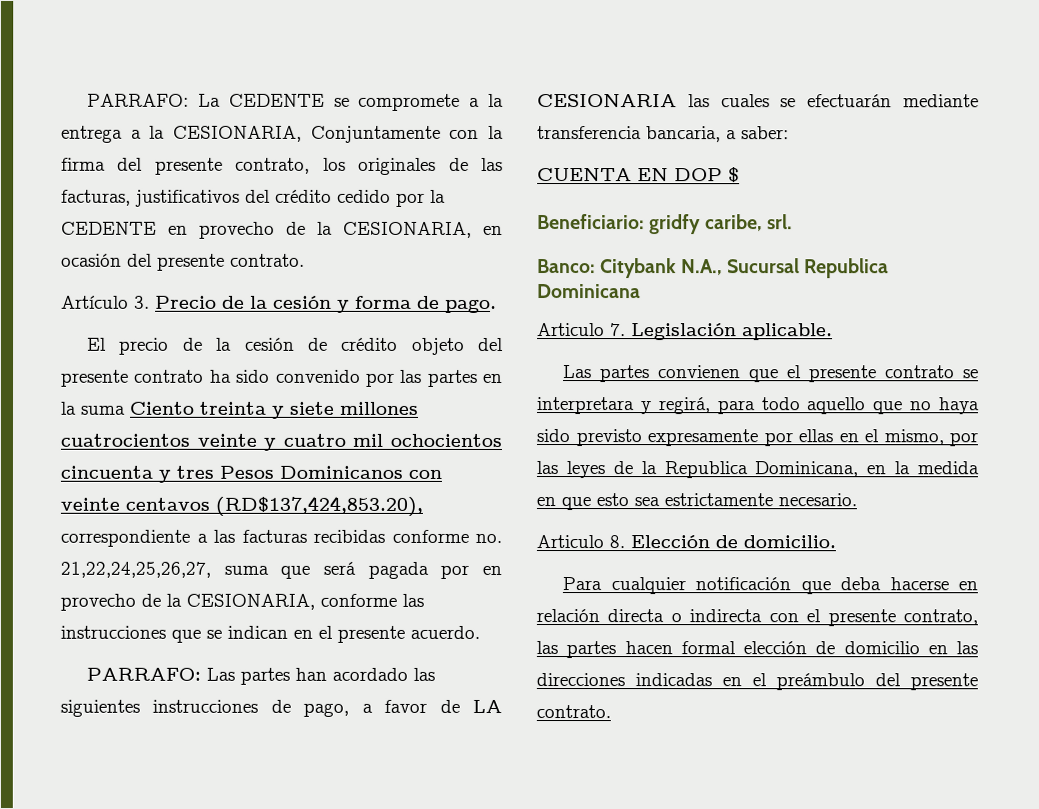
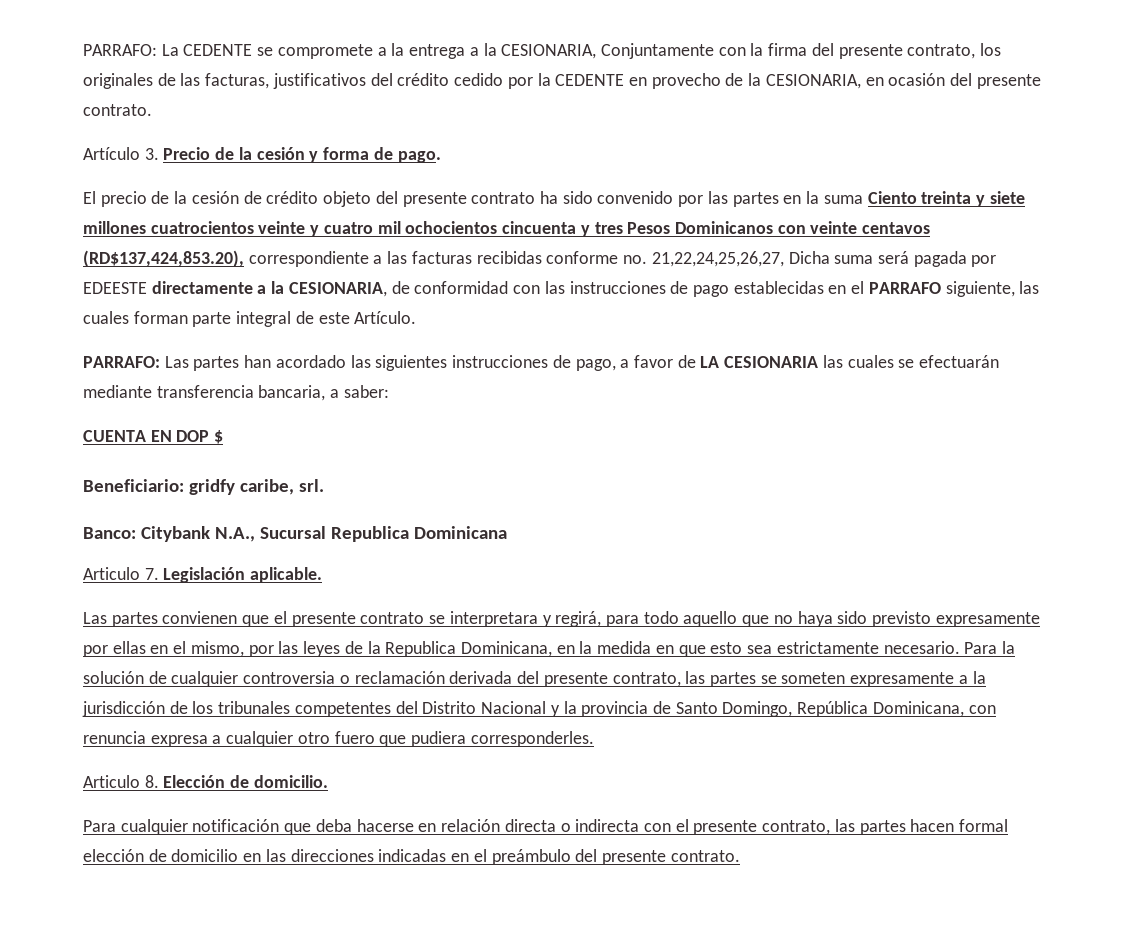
[223,565,311,579] suma que -> [788,251,874,264] Dicha suma
[482,565,503,575] [60,593,424,611] [60,625,480,643] en provecho de la CESIONARIA, conforme las instrucciones que se indican en el presente acuerdo. -> [83,281,1040,297] [83,311,417,327] EDEESTE directamente a la CESIONARIA, de conformidad con las instrucciones de pago establecidas en el PARRAFO siguiente, las cuales forman parte integral de este Artículo.
(857, 500) none -> [964,641,1015,654] [83,671,986,687] [82,701,996,717] [83,731,594,747] Para la solución de cualquier controversia o reclamación derivada del presente contrato, las partes se someten expresamente a la jurisdicción de los tribunales competentes del Distrito Nacional y la provincia de Santo Domingo, República Dominicana, con renuncia expresa a cualquier otro fuero que pudiera corresponderles.

